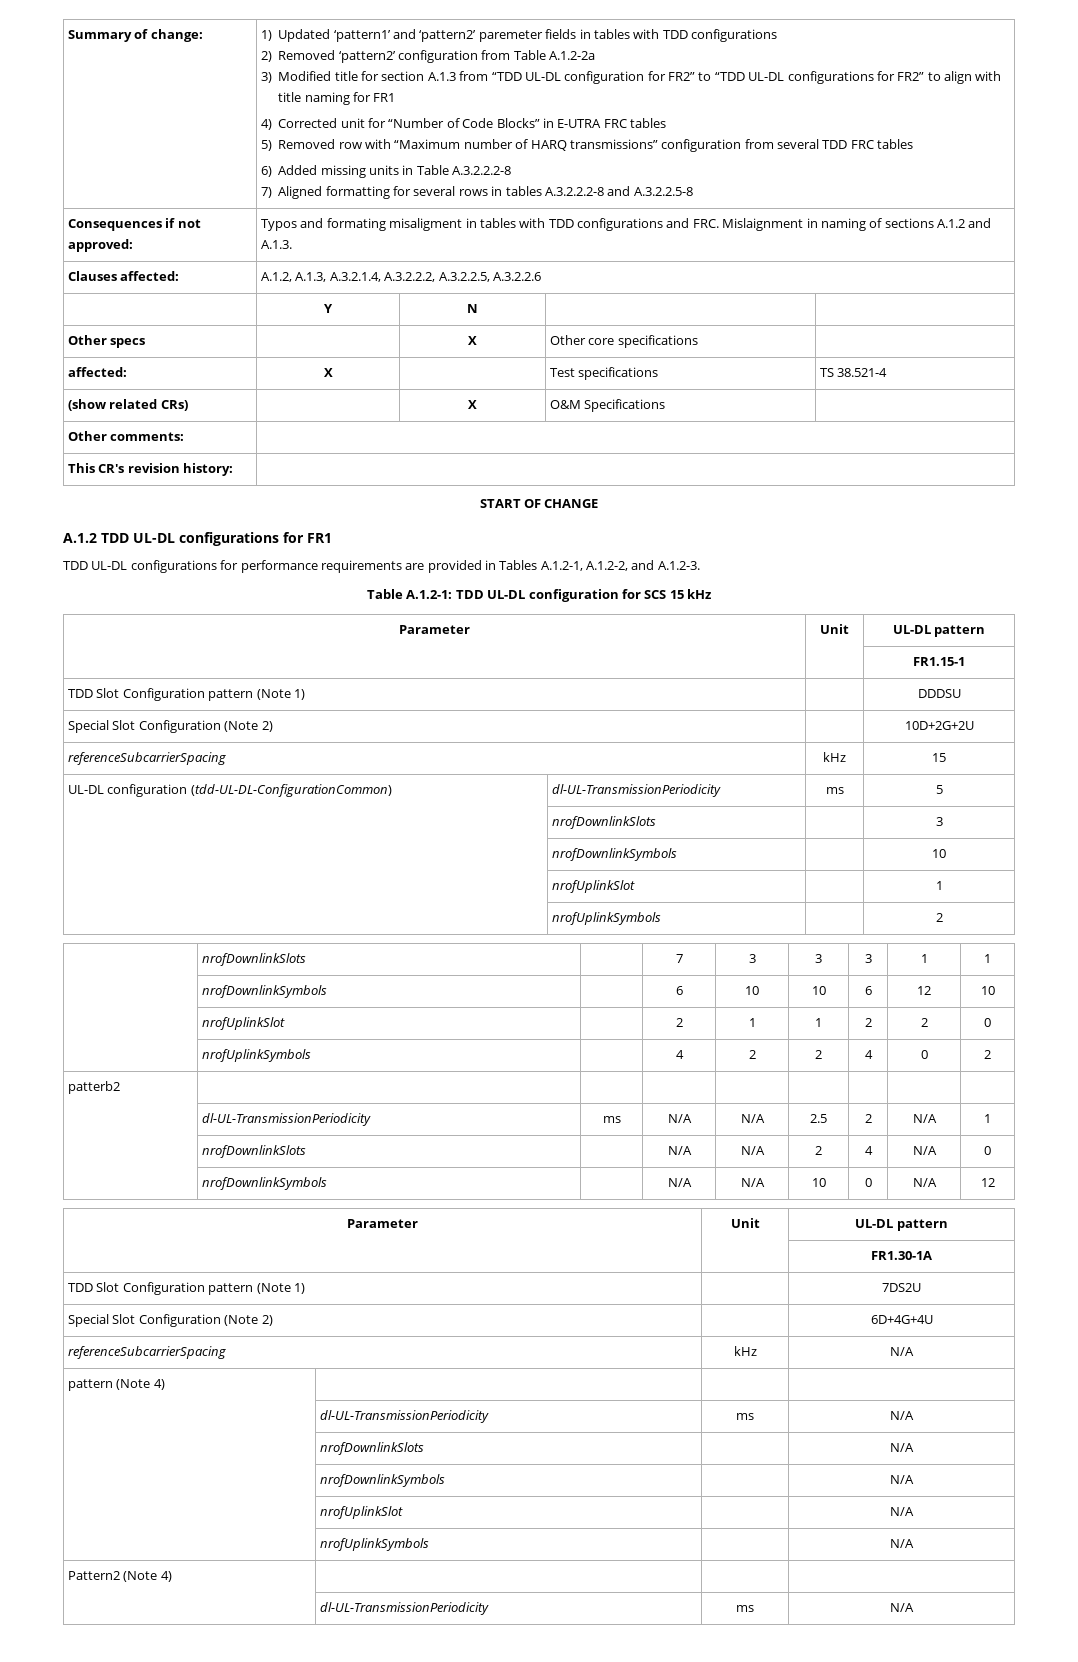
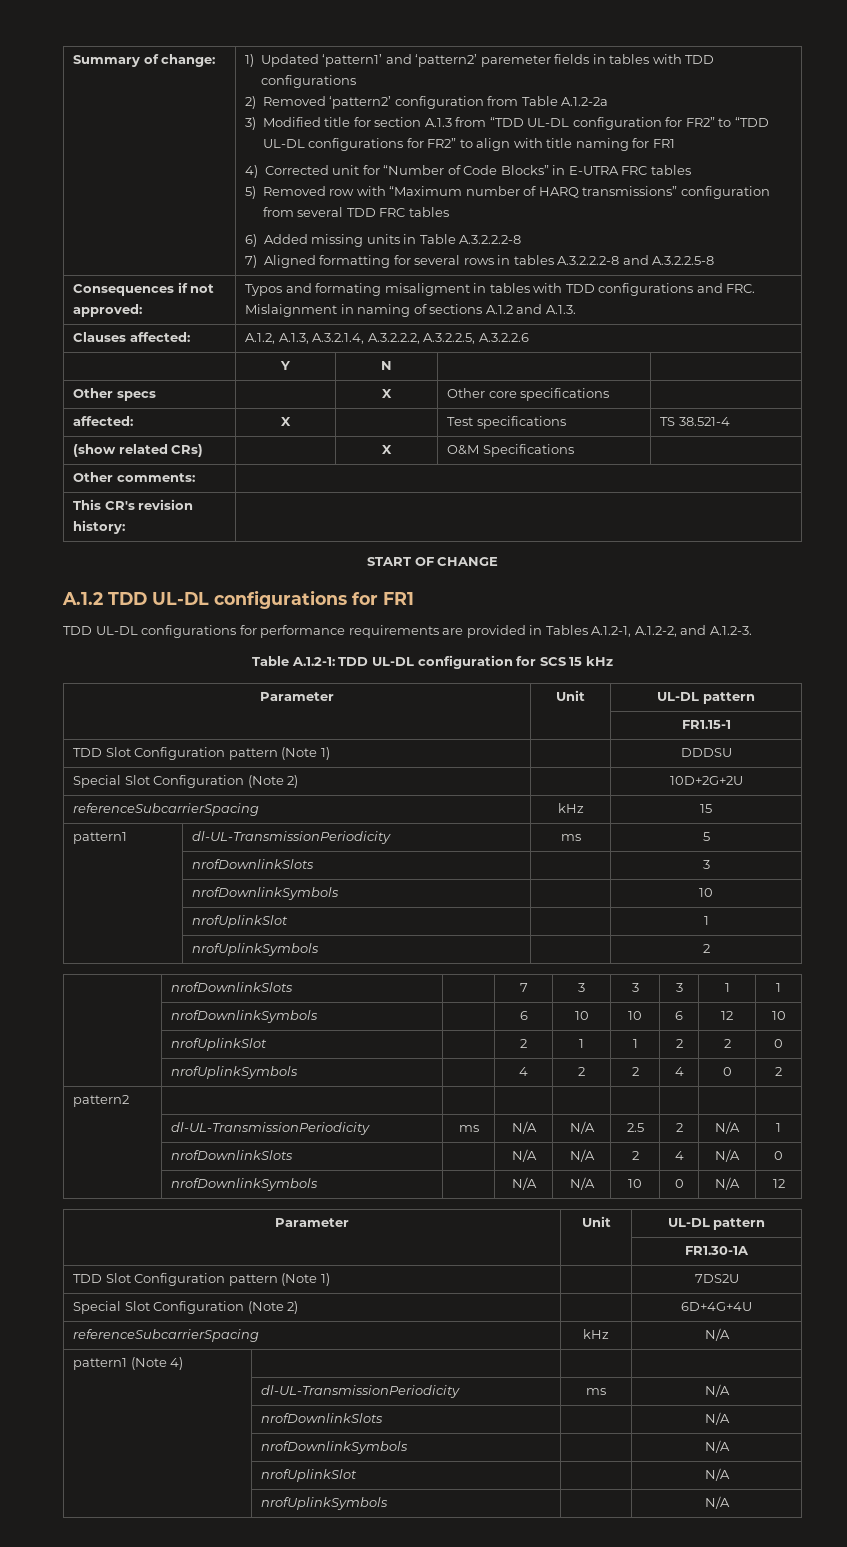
[68,784,392,797] UL-DL configuration (tdd-UL-DL-ConfigurationCommon) -> [73,832,128,844] pattern1
[68,1081,121,1094] patterb2 -> [73,1095,130,1107] pattern2
[68,1379,114,1391] pattern -> [73,1358,128,1370] pattern1
[68,1571,172,1582] [320,1602,490,1615] [736,1605,754,1612] [890,1603,914,1612] // Pattern2 (Note 4) | | | // | dl-UL-TransmissionPeriodicity | ms | N/A -> (730, 1502) none

